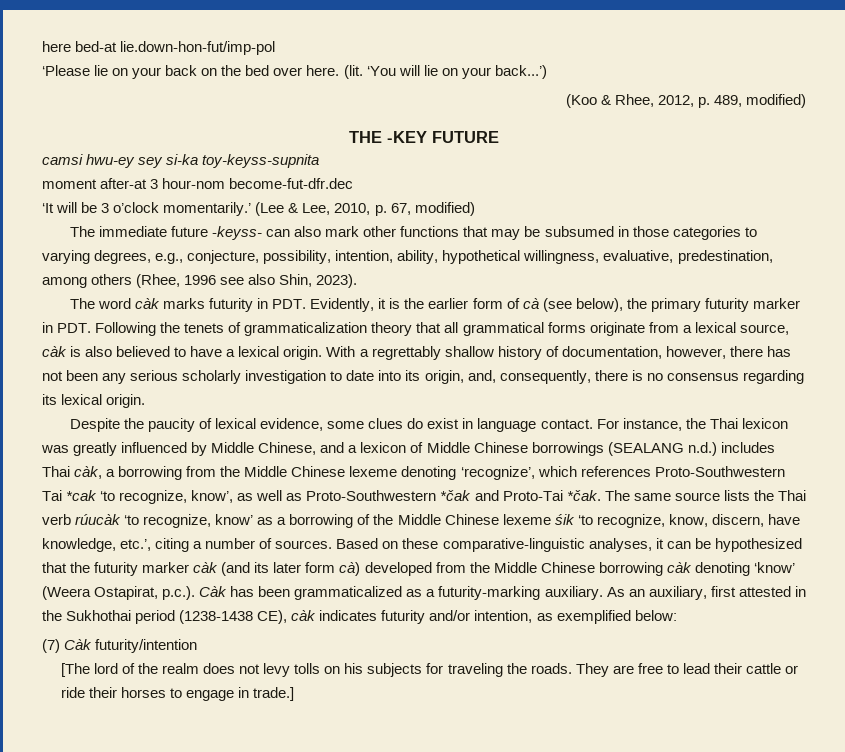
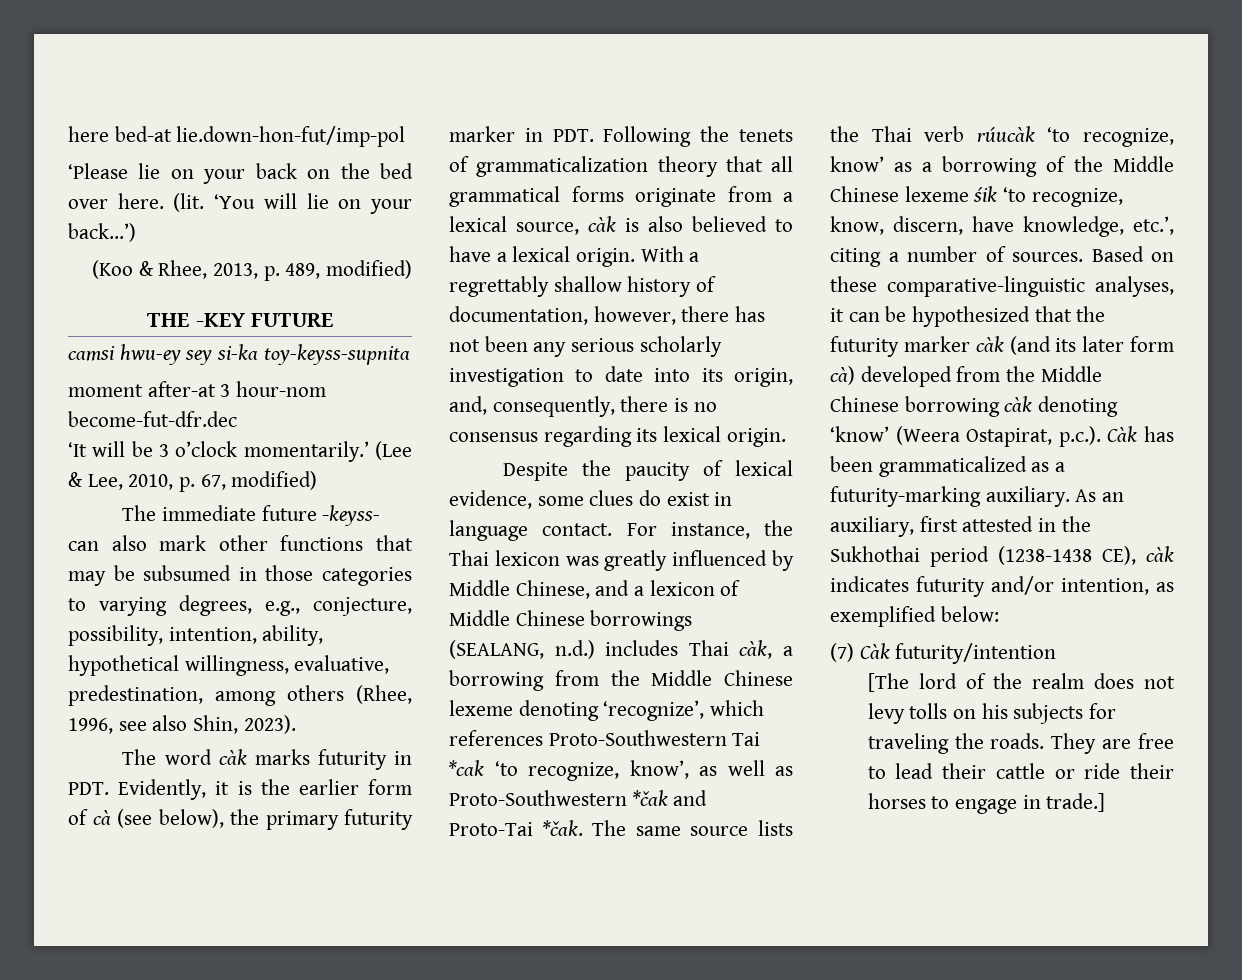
[657,95,694,107] 2012, -> [212,263,258,279] 2013,
[184,275,217,285] 1996 -> [68,718,113,734] 1996,
[607,442,684,456] (SEALANG -> [449,640,544,659] (SEALANG,

